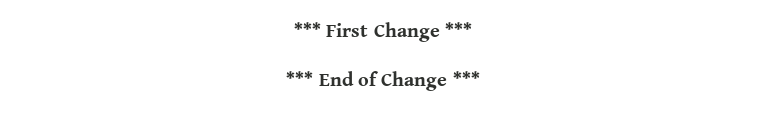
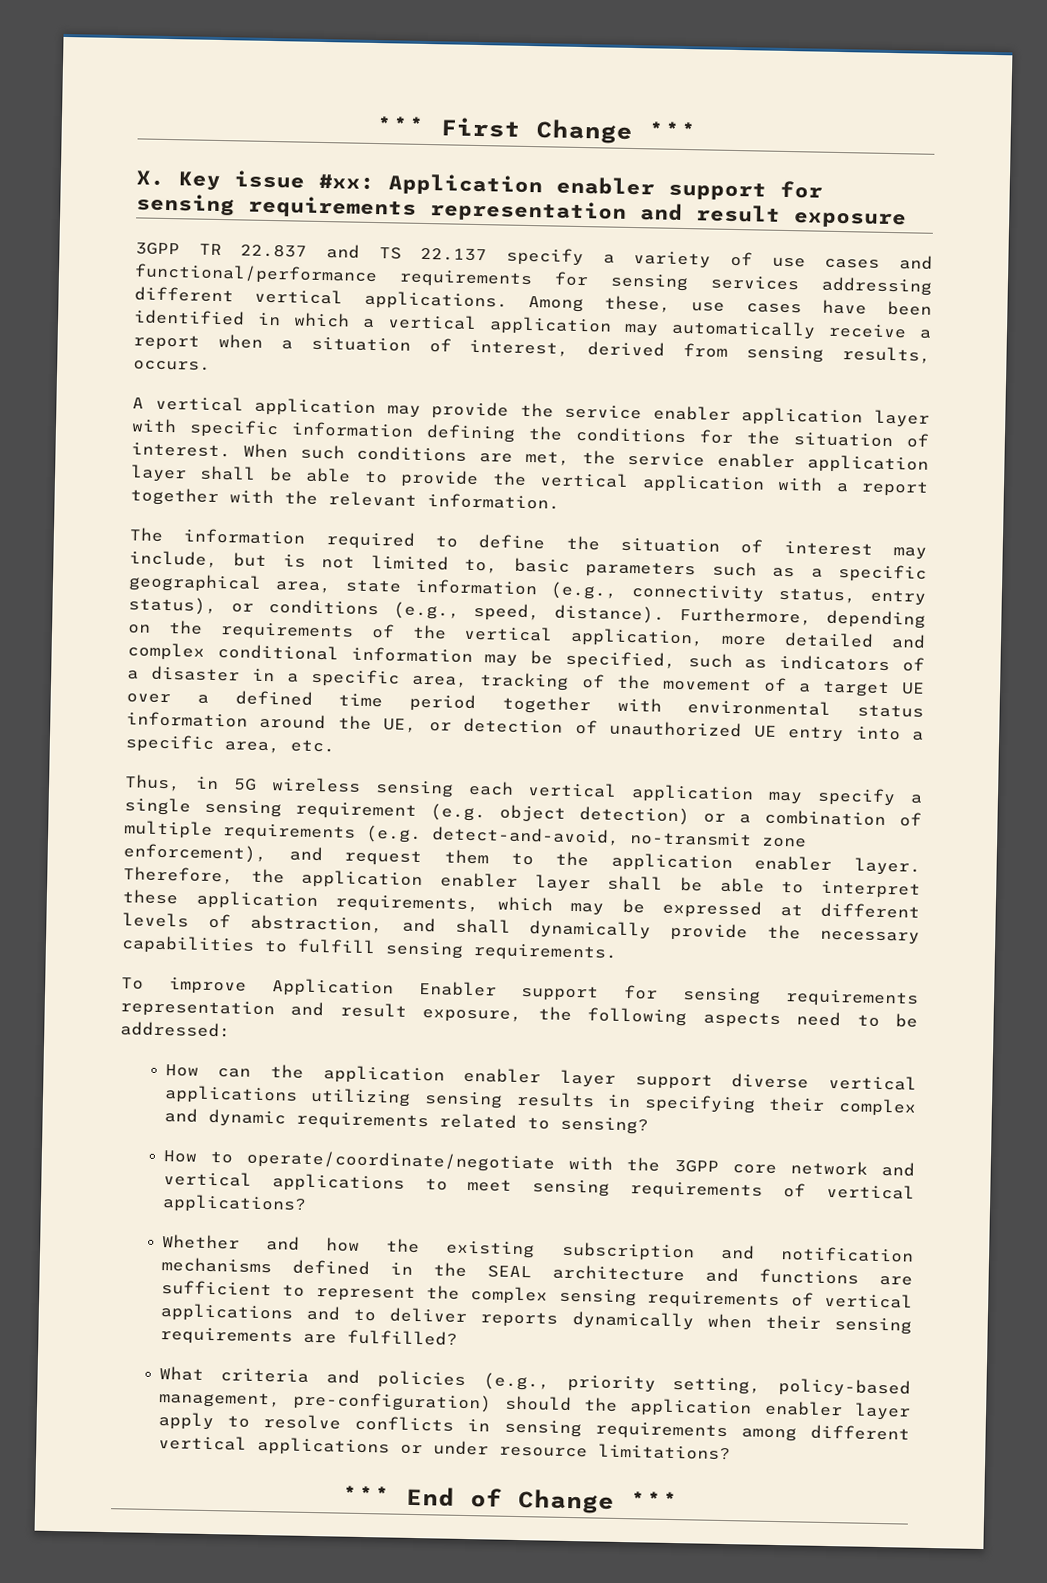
(472, 29) none -> [136,170,823,201] [136,193,907,229] [135,242,933,270] [134,263,933,296] [134,286,932,316] [133,309,932,340] [133,333,932,364] [133,360,211,371] [132,395,930,428] [131,418,930,448] [131,442,929,474] [130,464,930,497] [130,487,560,510] [129,527,928,560] [129,550,927,583] [128,573,926,606] [128,596,926,629] [127,620,927,649] [127,642,926,672] [127,665,926,698] [126,690,924,718] [126,711,925,743] [125,734,335,754] [124,774,923,807] [124,797,922,827] [124,820,807,848] [123,843,921,876] [123,866,921,899] [122,889,920,919] [122,912,920,945] [121,935,618,962] [121,977,919,1008] [120,999,919,1029] [120,1021,231,1038] [164,1064,917,1091] [163,1085,917,1117] [163,1108,649,1135] [162,1149,915,1177] [162,1171,915,1200] [161,1194,307,1214] [161,1234,914,1263] [160,1257,913,1286] [160,1280,913,1310] [159,1303,912,1335] [159,1327,458,1346] [158,1366,911,1398] [158,1391,911,1421] [157,1412,910,1442] [157,1435,731,1461] // X. Key issue #xx: Application enabler support for sensing requirements representation and result exposure // 3GPP TR 22.837 and TS 22.137 specify a variety of use cases and functional/performance requirements for sensing services addressing different vertical applications. Among these, use cases have been identified in which a vertical application may automatically receive a report when a situation of interest, derived from sensing results, occurs. // A vertical application may provide the service enabler application layer with specific information defining the conditions for the situation of interest. When such conditions are met, the service enabler application layer shall be able to provide the vertical application with a report together with the relevant information. // The information required to define the situation of interest may include, but is not limited to, basic parameters such as a specific geographical area, state information (e.g., connectivity status, entry status), or conditions (e.g., speed, distance). Furthermore, depending on the requirements of the vertical application, more detailed and complex conditional information may be specified, such as indicators of a disaster in a specific area, tracking of the movement of a target UE over a defined time period together with environmental status information around the UE, or detection of unauthorized UE entry into a specific area, etc. // Thus, in 5G wireless sensing each vertical application may specify a single sensing requirement (e.g. object detection) or a combination of multiple requirements (e.g. detect-and-avoid, no-transmit zone enforcement), and request them to the application enabler layer. Therefore, the application enabler layer shall be able to interpret these application requirements, which may be expressed at different levels of abstraction, and shall dynamically provide the necessary capabilities to fulfill sensing requirements. // To improve Application Enabler support for sensing requirements representation and result exposure, the following aspects need to be addressed: // How can the application enabler layer support diverse vertical applications utilizing sensing results in specifying their complex and dynamic requirements related to sensing? // How to operate/coordinate/negotiate with the 3GPP core network and vertical applications to meet sensing requirements of vertical applications? // Whether and how the existing subscription and notification mechanisms defined in the SEAL architecture and functions are sufficient to represent the complex sensing requirements of vertical applications and to deliver reports dynamically when their sensing requirements are fulfilled? // What criteria and policies (e.g., priority setting, policy-based management, pre-configuration) should the application enabler layer apply to resolve conflicts in sensing requirements among different vertical applications or under resource limitations?

